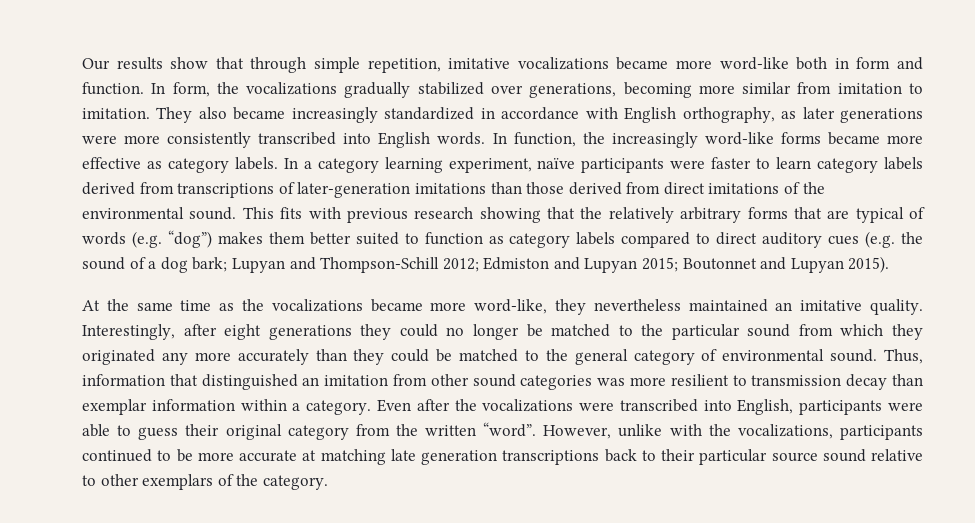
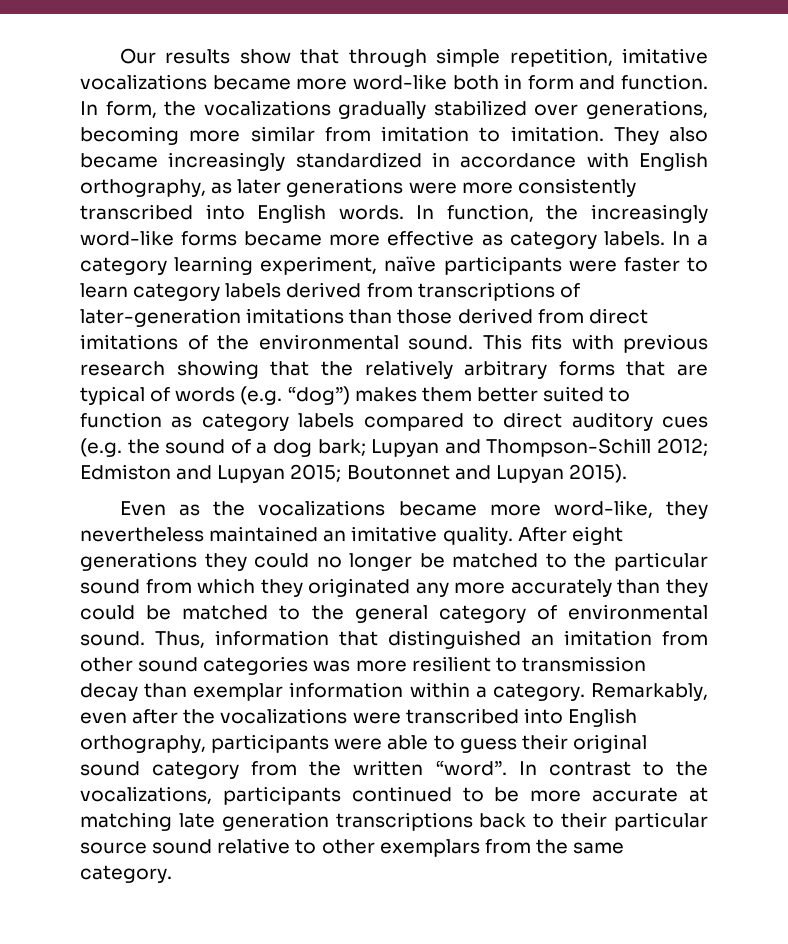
[82,299,212,311] At the same time -> [119,501,166,516] Even
[82,324,217,340] Interestingly, after -> [517,527,567,542] After
[376,399,411,412] Even -> [591,683,709,701] [80,712,127,724] Remarkably, even
[737,399,794,415] English, -> [567,708,637,727] [80,735,206,753] English orthography,
(282, 432) none -> [80,761,140,776] sound
[543,424,702,439] However, unlike with -> [518,761,664,776] In contrast to
[217,474,259,486] of the -> [484,839,625,854] from the same

